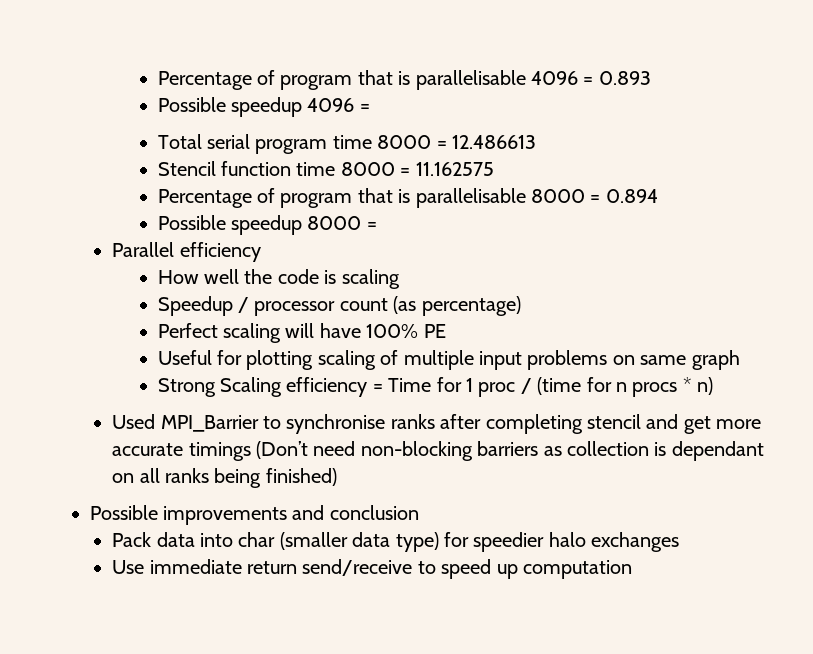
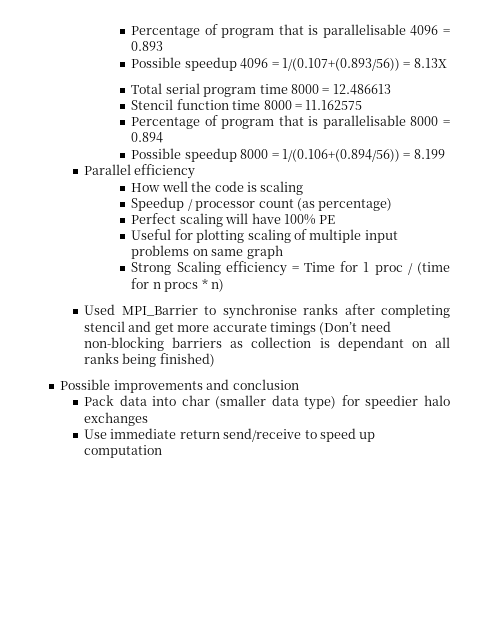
(370, 108) none -> [281,58,447,71] 1/(0.107+(0.893/56)) = 8.13X
(377, 226) none -> [281,149,445,162] 1/(0.106+(0.894/56)) = 8.199

